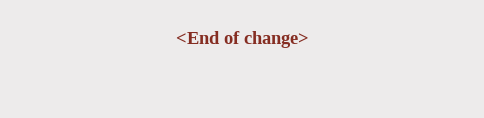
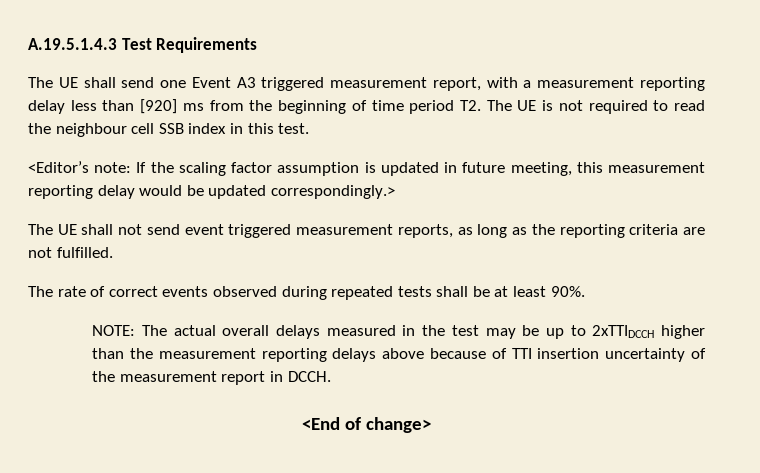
(175, 37) none -> [28,37,258,53] [28,77,705,91] [28,99,705,114] [28,123,310,137] [28,161,705,176] [28,185,395,199] [28,224,706,238] [28,247,113,258] [28,286,585,300] [92,325,705,339] [92,348,706,362] [92,371,331,385] A.19.5.1.4.3 Test Requirements // The UE shall send one Event A3 triggered measurement report, with a measurement reporting delay less than [920] ms from the beginning of time period T2. The UE is not required to read the neighbour cell SSB index in this test. // <Editor’s note: If the scaling factor assumption is updated in future meeting, this measurement reporting delay would be updated correspondingly.> // The UE shall not send event triggered measurement reports, as long as the reporting criteria are not fulfilled. // The rate of correct events observed during repeated tests shall be at least 90%. // NOTE: The actual overall delays measured in the test may be up to 2xTTIDCCH higher than the measurement reporting delays above because of TTI insertion uncertainty of the measurement report in DCCH. //

